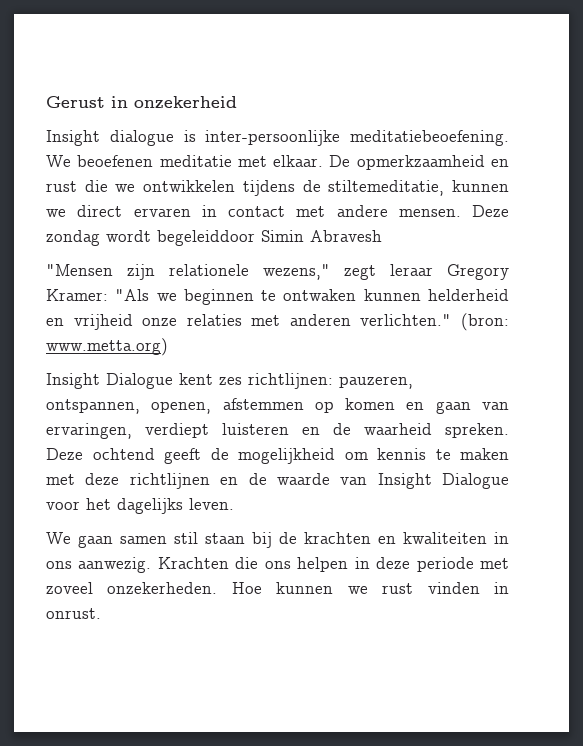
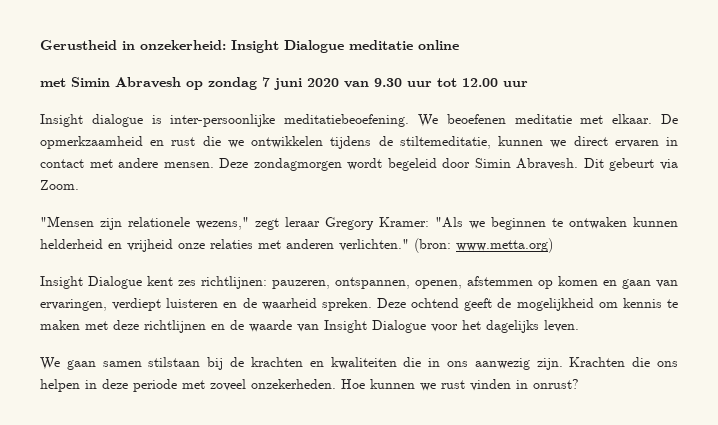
[46,96,237,109] Gerust in onzekerheid -> [40,40,459,53] [40,77,528,90] Gerustheid in onzekerheid: Insight Dialogue meditatie online // met Simin Abravesh op zondag 7 juni 2020 van 9.30 uur tot 12.00 uur
[46,230,382,246] zondag wordt begeleiddoor Simin Abravesh -> [253,158,679,171] [40,180,79,190] zondagmorgen wordt begeleid door Simin Abravesh. Dit gebeurt via Zoom.
[174,532,245,544] stil staan -> [148,357,201,367] stilstaan
(487, 538) none -> [403,357,422,367] die
[78,557,152,573] aanwezig. -> [474,358,563,370] aanwezig zijn.
[46,608,101,619] onrust. -> [533,379,579,389] onrust?

